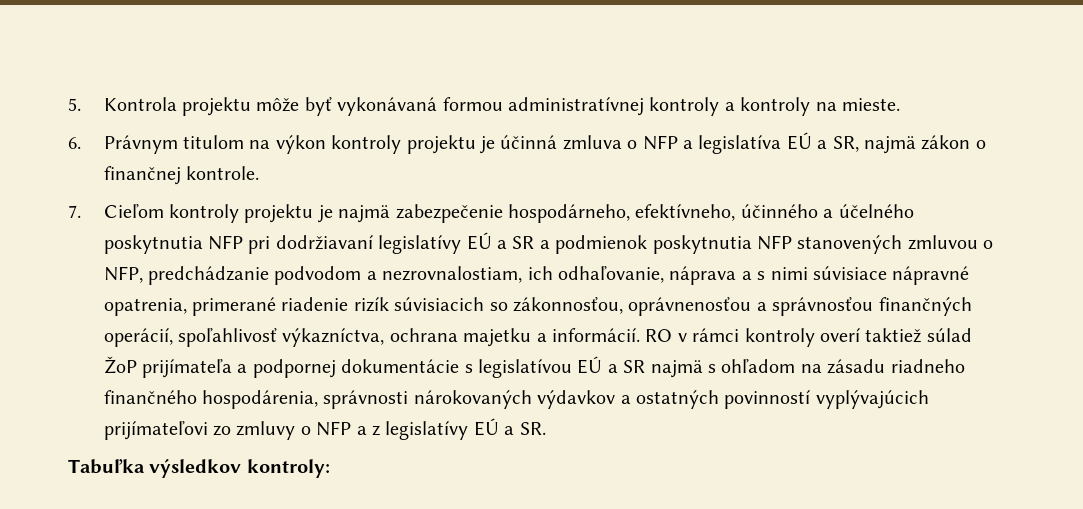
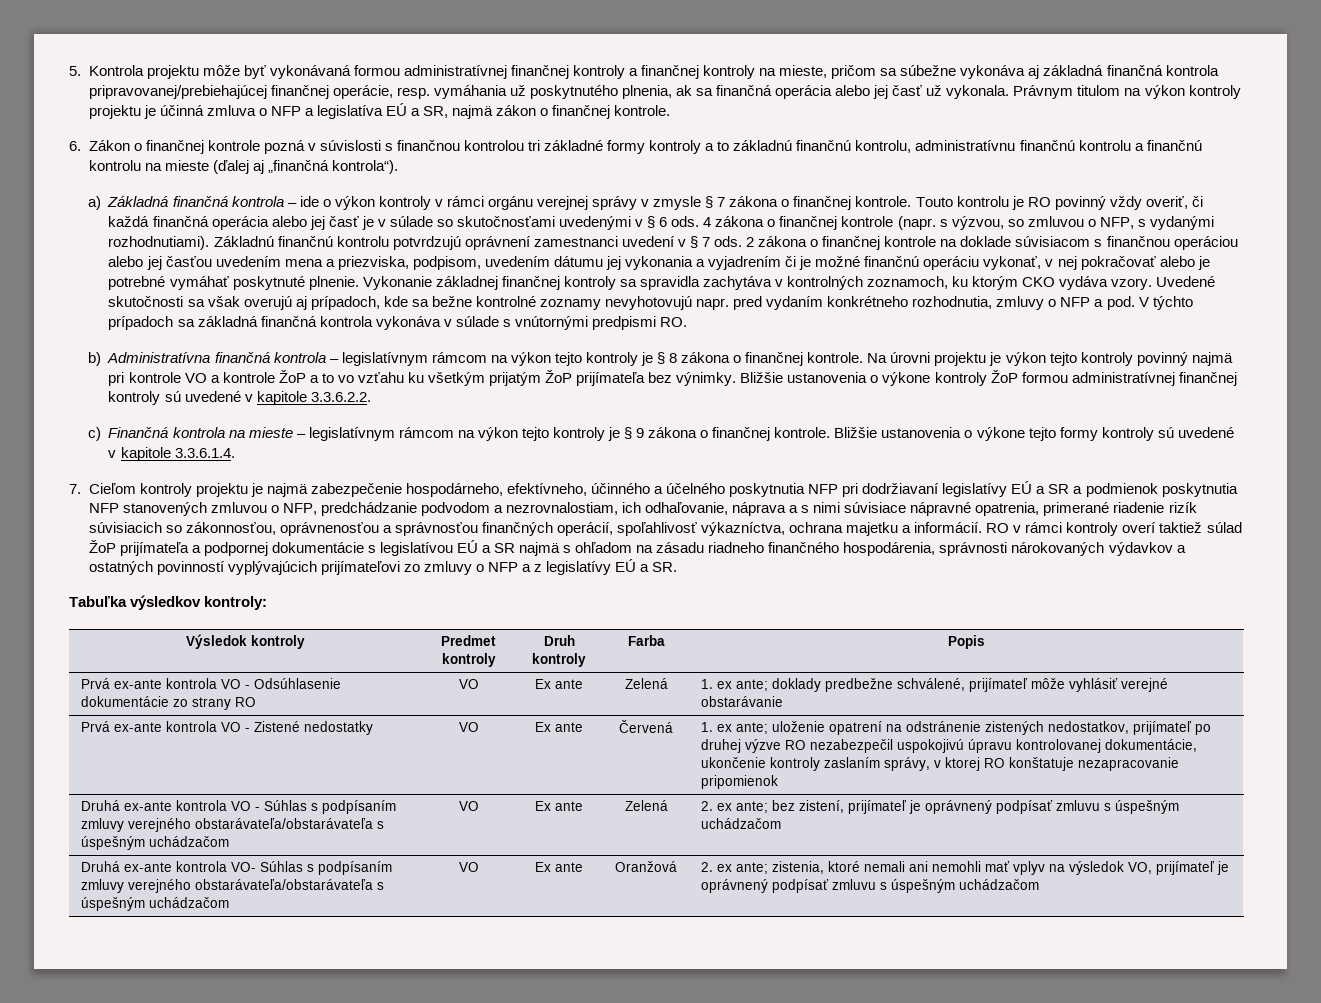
[649,97,735,116] kontroly a -> [510,65,699,79] finančnej kontroly a finančnej
[841,98,900,111] [68,137,81,149] mieste. // 6. -> [779,65,1219,79] [88,85,1010,99] mieste, pričom sa súbežne vykonáva aj základná finančná kontrola pripravovanej/prebiehajúcej finančnej operácie, resp. vymáhania už poskytnutého plnenia, ak sa finančná operácia alebo jej časť už vykonala.
(259, 173) none -> [69,140,1202,154] [88,160,398,174] [87,196,1203,210] [108,216,1214,230] [108,236,1238,250] [108,256,1210,270] [108,276,1216,290] [108,296,1193,310] [108,316,688,330] [87,352,1233,366] [108,370,1237,386] [108,391,371,405] [87,427,1234,441] [108,447,235,461] // 6. Zákon o finančnej kontrole pozná v súvislosti s finančnou kontrolou tri základné formy kontroly a to základnú finančnú kontrolu, administratívnu finančnú kontrolu a finančnú kontrolu na mieste (ďalej aj „finančná kontrola“). // a) Základná finančná kontrola – ide o výkon kontroly v rámci orgánu verejnej správy v zmysle § 7 zákona o finančnej kontrole. Touto kontrolu je RO povinný vždy overiť, či každá finančná operácia alebo jej časť je v súlade so skutočnosťami uvedenými v § 6 ods. 4 zákona o finančnej kontrole (napr. s výzvou, so zmluvou o NFP, s vydanými rozhodnutiami). Základnú finančnú kontrolu potvrdzujú oprávnení zamestnanci uvedení v § 7 ods. 2 zákona o finančnej kontrole na doklade súvisiacom s finančnou operáciou alebo jej časťou uvedením mena a priezviska, podpisom, uvedením dátumu jej vykonania a vyjadrením či je možné finančnú operáciu vykonať, v nej pokračovať alebo je potrebné vymáhať poskytnuté plnenie. Vykonanie základnej finančnej kontroly sa spravidla zachytáva v kontrolných zoznamoch, ku ktorým CKO vydáva vzory. Uvedené skutočnosti sa však overujú aj prípadoch, kde sa bežne kontrolné zoznamy nevyhotovujú napr. pred vydaním konkrétneho rozhodnutia, zmluvy o NFP a pod. V týchto prípadoch sa základná finančná kontrola vykonáva v súlade s vnútornými predpismi RO. // b) Administratívna finančná kontrola – legislatívnym rámcom na výkon tejto kontroly je § 8 zákona o finančnej kontrole. Na úrovni projektu je výkon tejto kontroly povinný najmä pri kontrole VO a kontrole ŽoP a to vo vzťahu ku všetkým prijatým ŽoP prijímateľa bez výnimky. Bližšie ustanovenia o výkone kontroly ŽoP formou administratívnej finančnej kontroly sú uvedené v kapitole 3.3.6.2.2. // c) Finančná kontrola na mieste – legislatívnym rámcom na výkon tejto kontroly je § 9 zákona o finančnej kontrole. Bližšie ustanovenia o výkone tejto formy kontroly sú uvedené v kapitole 3.3.6.1.4.
(330, 468) none -> [186,634,305,649] [441,635,496,646] [441,653,496,667] [543,635,575,646] [532,653,586,667] [627,635,665,646] [948,635,985,649] [80,678,341,689] [80,696,256,710] [458,679,479,689] [535,679,583,689] [624,678,668,689] [700,678,1168,692] [700,696,783,707] [80,721,373,735] [458,722,479,732] [535,722,583,732] [619,720,673,733] [700,721,1211,735] [700,739,1197,753] [700,757,1179,771] [700,775,778,789] [80,800,396,814] [80,818,384,832] [80,836,229,850] [458,801,479,811] [535,801,583,811] [624,800,668,811] [700,800,1179,814] [700,818,781,829] [80,861,392,875] [80,879,384,893] [80,897,229,911] [458,862,479,872] [535,862,583,872] [615,861,677,872] [700,861,1229,875] [700,879,1039,893] // Výsledok kontroly | Predmet kontroly | Druh kontroly | Farba | Popis // Prvá ex-ante kontrola VO - Odsúhlasenie dokumentácie zo strany RO | VO | Ex ante | Zelená | 1. ex ante; doklady predbežne schválené, prijímateľ môže vyhlásiť verejné obstarávanie // Prvá ex-ante kontrola VO - Zistené nedostatky | VO | Ex ante | Červená | 1. ex ante; uloženie opatrení na odstránenie zistených nedostatkov, prijímateľ po druhej výzve RO nezabezpečil uspokojivú úpravu kontrolovanej dokumentácie, ukončenie kontroly zaslaním správy, v ktorej RO konštatuje nezapracovanie pripomienok // Druhá ex-ante kontrola VO - Súhlas s podpísaním zmluvy verejného obstarávateľa/obstarávateľa s úspešným uchádzačom | VO | Ex ante | Zelená | 2. ex ante; bez zistení, prijímateľ je oprávnený podpísať zmluvu s úspešným uchádzačom // Druhá ex-ante kontrola VO- Súhlas s podpísaním zmluvy verejného obstarávateľa/obstarávateľa s úspešným uchádzačom | VO | Ex ante | Oranžová | 2. ex ante; zistenia, ktoré nemali ani nemohli mať vplyv na výsledok VO, prijímateľ je oprávnený podpísať zmluvu s úspešným uchádzačom

